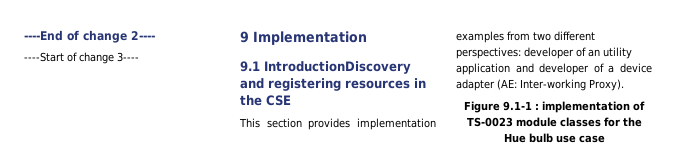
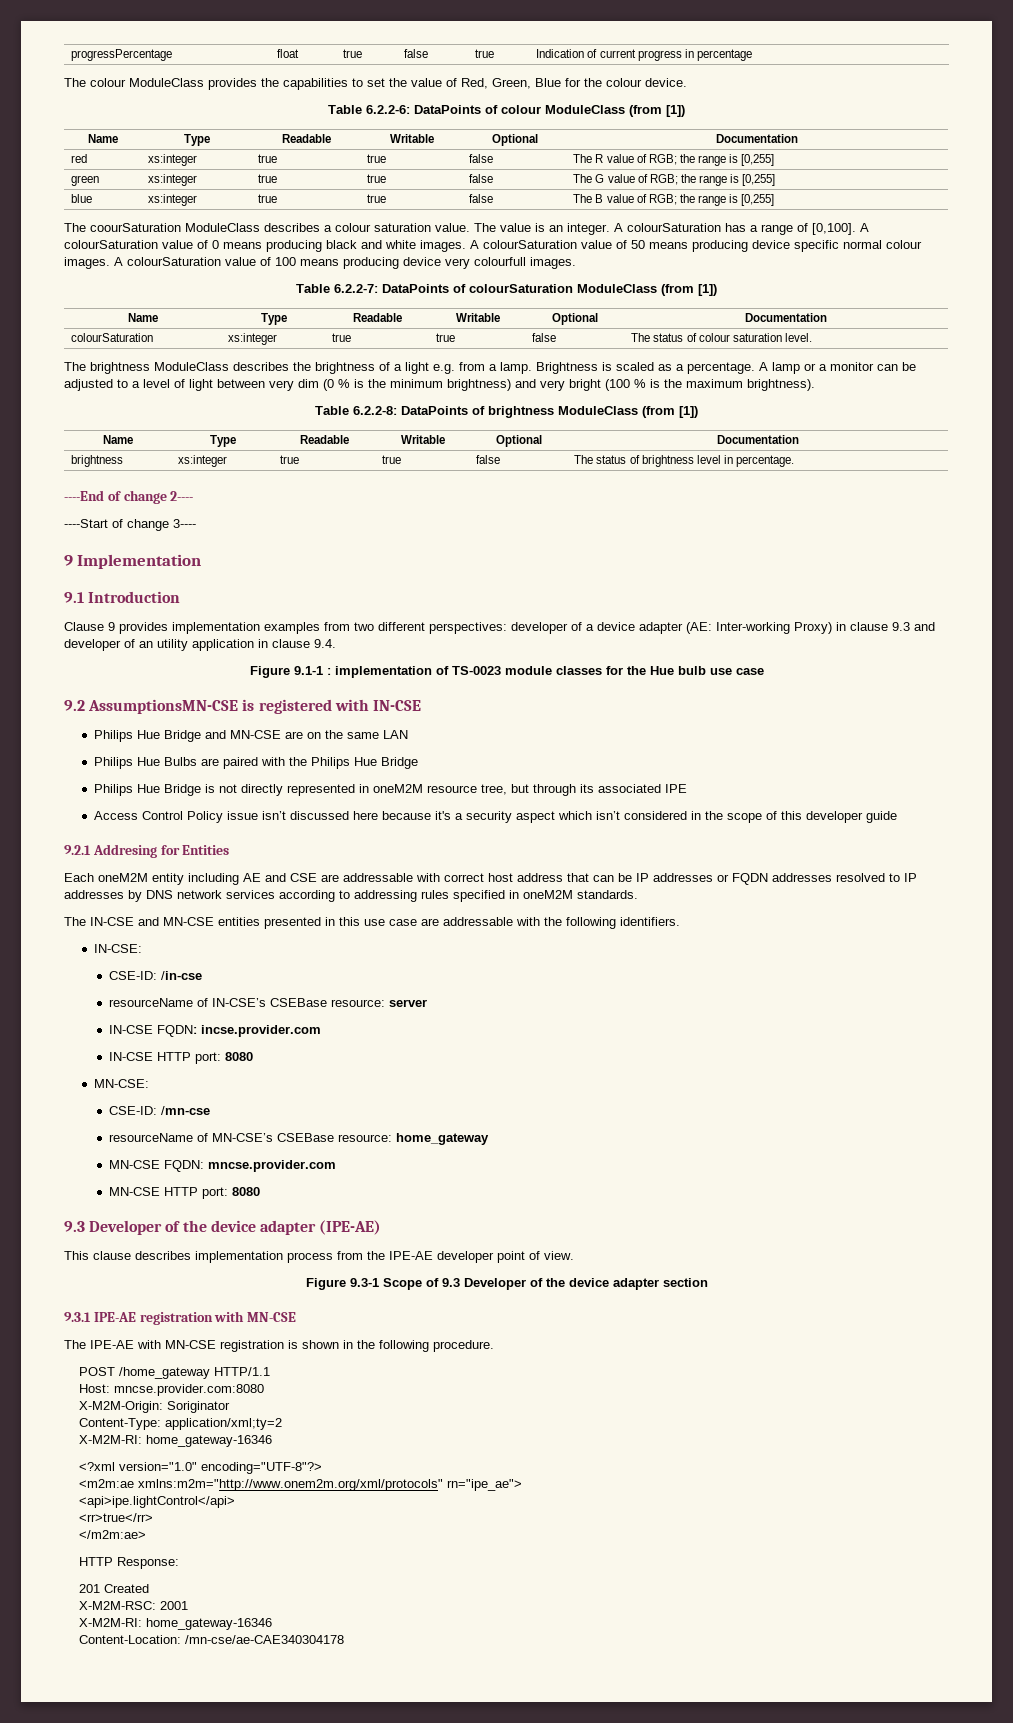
(24, 35) none -> [71,49,173,61] [277,49,300,58] [343,49,363,58] [404,49,429,58] [475,49,495,58] [536,49,752,61] [64,78,687,90] [328,105,685,117] [88,134,118,143] [183,134,210,146] [281,134,331,143] [389,134,434,143] [491,134,538,146] [716,134,798,143] [71,154,88,163] [148,154,198,166] [258,154,278,163] [367,154,387,163] [469,154,494,163] [573,154,775,166] [71,175,100,186] [148,174,198,186] [258,174,278,183] [367,174,387,183] [469,174,494,183] [573,174,776,186] [71,194,93,203] [148,194,198,206] [258,194,278,203] [367,194,387,203] [469,194,494,203] [573,194,775,206] [64,223,869,235] [64,240,922,252] [64,257,576,269] [296,284,717,296] [128,313,158,322] [260,313,287,325] [353,313,402,322] [455,313,500,322] [552,313,598,325] [745,313,827,322] [71,333,154,342] [228,333,278,345] [332,333,352,342] [436,333,456,342] [532,333,557,342] [631,333,812,342] [64,362,916,374] [64,379,815,391] [315,406,698,418] [103,435,133,444] [209,435,236,447] [300,435,349,444] [400,435,445,444] [495,435,542,447] [716,435,799,444] [71,455,124,467] [178,455,228,467] [280,455,300,464] [382,455,402,464] [476,455,501,464] [574,455,795,467] progressPercentage | float | true | false | true | Indication of current progress in percentage // The colour ModuleClass provides the capabilities to set the value of Red, Green, Blue for the colour device. // Table 6.2.2-6: DataPoints of colour ModuleClass (from [1]) // Name | Type | Readable | Writable | Optional | Documentation // red | xs:integer | true | true | false | The R value of RGB; the range is [0,255] // green | xs:integer | true | true | false | The G value of RGB; the range is [0,255] // blue | xs:integer | true | true | false | The B value of RGB; the range is [0,255] // The coourSaturation ModuleClass describes a colour saturation value. The value is an integer. A colourSaturation has a range of [0,100]. A colourSaturation value of 0 means producing black and white images. A colourSaturation value of 50 means producing device specific normal colour images. A colourSaturation value of 100 means producing device very colourfull images. // Table 6.2.2-7: DataPoints of colourSaturation ModuleClass (from [1]) // Name | Type | Readable | Writable | Optional | Documentation // colourSaturation | xs:integer | true | true | false | The status of colour saturation level. // The brightness ModuleClass describes the brightness of a light e.g. from a lamp. Brightness is scaled as a percentage. A lamp or a monitor can be adjusted to a level of light between very dim (0 % is the minimum brightness) and very bright (100 % is the maximum brightness). // Table 6.2.2-8: DataPoints of brightness ModuleClass (from [1]) // Name | Type | Readable | Writable | Optional | Documentation // brightness | xs:integer | true | true | false | The status of brightness level in percentage. //
[264,61,411,74] [240,78,426,91] [240,95,291,106] [239,118,302,128] IntroductionDiscovery and registering resources in the CSE // This section -> [88,591,181,603] [64,622,115,631] Introduction // Clause 9
[588,47,632,59] [456,63,604,75] an utility application and developer of -> (582, 626) none
[589,79,624,91] Proxy). -> [794,622,935,634] [64,639,336,651] Proxy) in clause 9.3 and developer of an utility application in clause 9.4.
(605, 139) none -> [64,699,421,714] [93,730,408,742] [93,757,418,769] [93,784,687,796] [93,811,897,823] [64,844,230,858] [64,873,917,885] [64,890,638,902] [64,917,680,929] [93,944,142,953] [109,971,203,980] [109,998,428,1007] [109,1025,322,1037] [109,1052,254,1064] [93,1079,149,1088] [109,1106,211,1115] [109,1133,490,1145] [109,1160,337,1172] [109,1187,261,1199] [64,1220,382,1235] [64,1251,574,1263] [305,1278,708,1290] [64,1311,297,1325] [64,1340,494,1352] [79,1367,271,1379] [79,1384,265,1396] [79,1401,231,1413] [79,1418,283,1430] [79,1435,273,1447] [79,1462,323,1474] [79,1479,523,1491] [79,1496,236,1508] [79,1513,154,1522] [79,1530,147,1539] [79,1557,180,1569] [79,1584,150,1593] [79,1601,189,1610] [79,1618,273,1630] [79,1635,345,1644] // 9.2 AssumptionsMN-CSE is registered with IN-CSE // Philips Hue Bridge and MN-CSE are on the same LAN // Philips Hue Bulbs are paired with the Philips Hue Bridge // Philips Hue Bridge is not directly represented in oneM2M resource tree, but through its associated IPE // Access Control Policy issue isn’t discussed here because it's a security aspect which isn’t considered in the scope of this developer guide // 9.2.1 Addresing for Entities // Each oneM2M entity including AE and CSE are addressable with correct host address that can be IP addresses or FQDN addresses resolved to IP addresses by DNS network services according to addressing rules specified in oneM2M standards. // The IN-CSE and MN-CSE entities presented in this use case are addressable with the following identifiers. // IN-CSE: // CSE-ID: /in-cse // resourceName of IN-CSE’s CSEBase resource: server // IN-CSE FQDN: incse.provider.com // IN-CSE HTTP port: 8080 // MN-CSE: // CSE-ID: /mn-cse // resourceName of MN-CSE’s CSEBase resource: home_gateway // MN-CSE FQDN: mncse.provider.com // MN-CSE HTTP port: 8080 // 9.3 Developer of the device adapter (IPE-AE) // This clause describes implementation process from the IPE-AE developer point of view. // Figure 9.3-1 Scope of 9.3 Developer of the device adapter section // 9.3.1 IPE-AE registration with MN-CSE // The IPE-AE with MN-CSE registration is shown in the following procedure. // POST /home_gateway HTTP/1.1 // Host: mncse.provider.com:8080 // X-M2M-Origin: Soriginator // Content-Type: application/xml;ty=2 // X-M2M-RI: home_gateway-16346 // <?xml version="1.0" encoding="UTF-8"?> // <m2m:ae xmlns:m2m="http://www.onem2m.org/xml/protocols" rn="ipe_ae"> // <api>ipe.lightControl</api> // <rr>true</rr> // </m2m:ae> // HTTP Response: // 201 Created // X-M2M-RSC: 2001 // X-M2M-RI: home_gateway-16346 // Content-Location: /mn-cse/ae-CAE340304178

